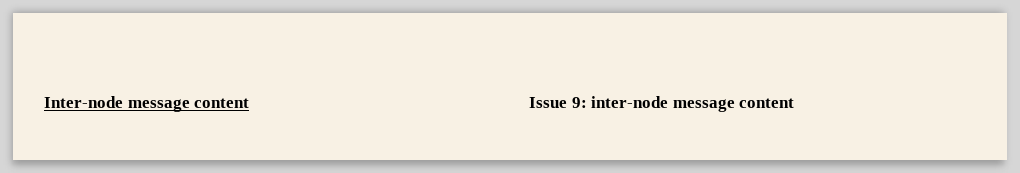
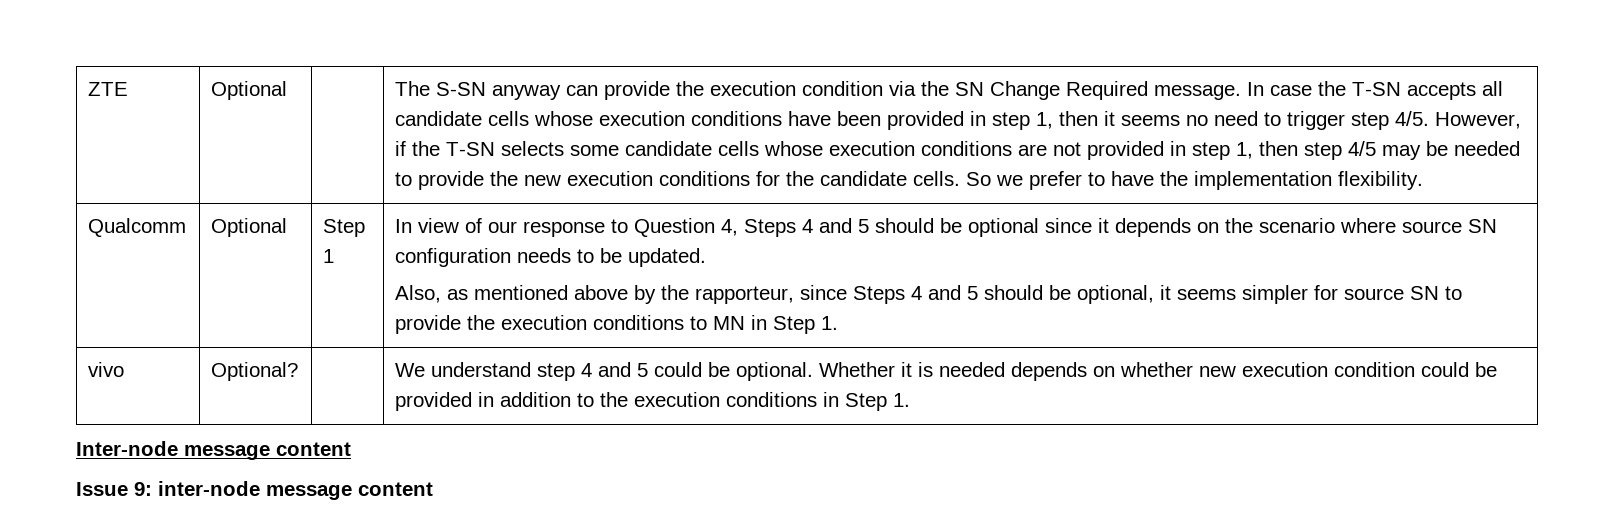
(44, 102) none -> [88,82,129,96] [211,81,288,100] [395,81,1504,100] [395,111,1522,130] [395,141,1521,160] [395,171,1424,190] [88,218,187,237] [211,218,288,237] [323,219,366,237] [323,249,335,263] [395,218,1498,237] [395,248,707,267] [395,285,1463,304] [395,315,839,334] [88,362,125,377] [211,362,299,381] [395,362,1498,381] [395,392,911,411] ZTE | Optional | | The S-SN anyway can provide the execution condition via the SN Change Required message. In case the T-SN accepts all candidate cells whose execution conditions have been provided in step 1, then it seems no need to trigger step 4/5. However, if the T-SN selects some candidate cells whose execution conditions are not provided in step 1, then step 4/5 may be needed to provide the new execution conditions for the candidate cells. So we prefer to have the implementation flexibility. // Qualcomm | Optional | Step 1 | In view of our response to Question 4, Steps 4 and 5 should be optional since it depends on the scenario where source SN configuration needs to be updated. // Also, as mentioned above by the rapporteur, since Steps 4 and 5 should be optional, it seems simpler for source SN to provide the execution conditions to MN in Step 1. // vivo | Optional? | | We understand step 4 and 5 could be optional. Whether it is needed depends on whether new execution condition could be provided in addition to the execution conditions in Step 1. //

